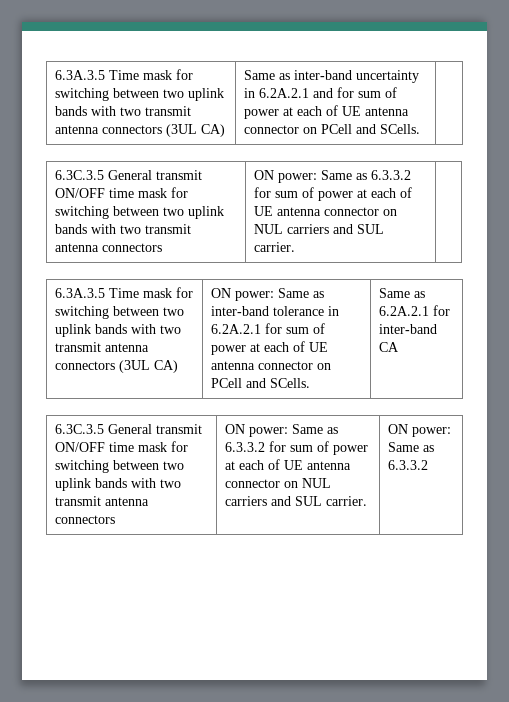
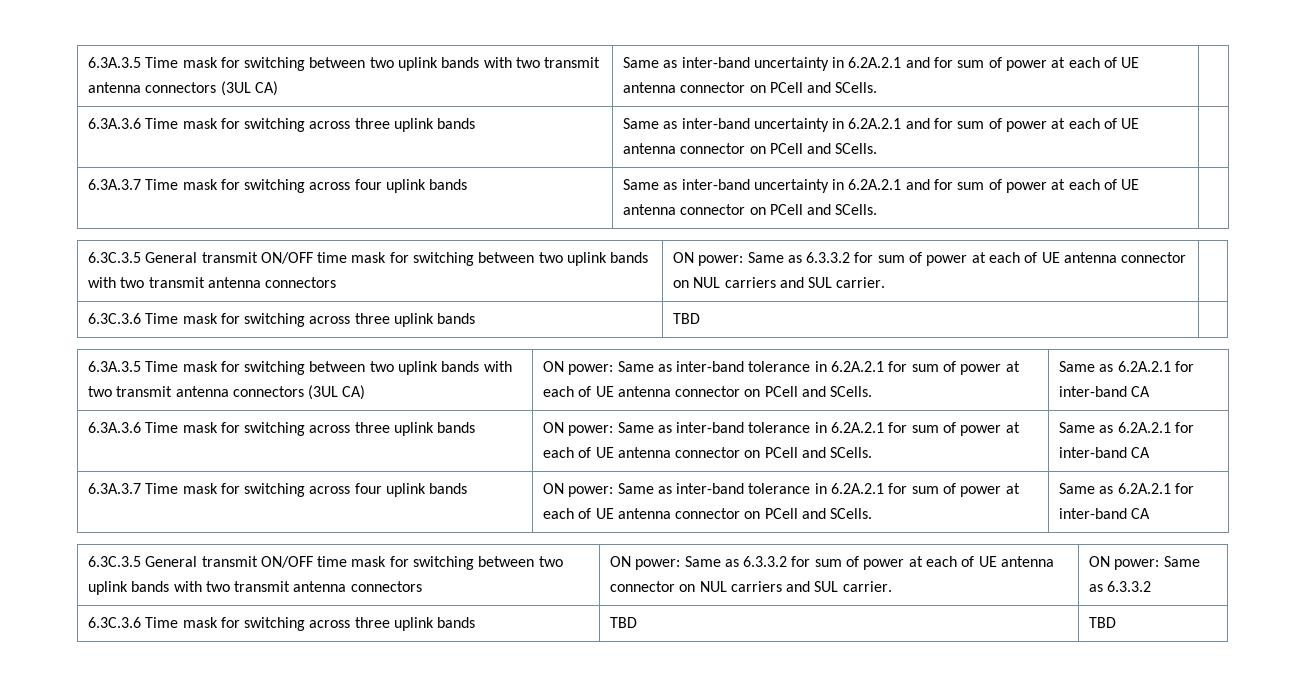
(421, 129) none -> [87,118,476,132] [622,118,1140,132] [622,143,878,154] [87,179,468,193] [622,179,1140,193] [622,204,878,215] // 6.3A.3.6 Time mask for switching across three uplink bands | Same as inter-band uncertainty in 6.2A.2.1 and for sum of power at each of UE antenna connector on PCell and SCells. | // 6.3A.3.7 Time mask for switching across four uplink bands | Same as inter-band uncertainty in 6.2A.2.1 and for sum of power at each of UE antenna connector on PCell and SCells. |
(296, 247) none -> [87,313,476,327] [672,313,700,324] // 6.3C.3.6 Time mask for switching across three uplink bands | TBD |
(400, 347) none -> [87,422,476,436] [542,422,1020,436] [542,447,873,458] [1058,422,1194,433] [1058,447,1151,458] [87,483,468,497] [542,483,1020,497] [542,508,873,519] [1058,483,1194,494] [1058,508,1151,519] // 6.3A.3.6 Time mask for switching across three uplink bands | ON power: Same as inter-band tolerance in 6.2A.2.1 for sum of power at each of UE antenna connector on PCell and SCells. | Same as 6.2A.2.1 for inter-band CA // 6.3A.3.7 Time mask for switching across four uplink bands | ON power: Same as inter-band tolerance in 6.2A.2.1 for sum of power at each of UE antenna connector on PCell and SCells. | Same as 6.2A.2.1 for inter-band CA
(429, 465) none -> [87,617,476,631] [609,617,637,628] [1088,617,1116,628] // 6.3C.3.6 Time mask for switching across three uplink bands | TBD | TBD

